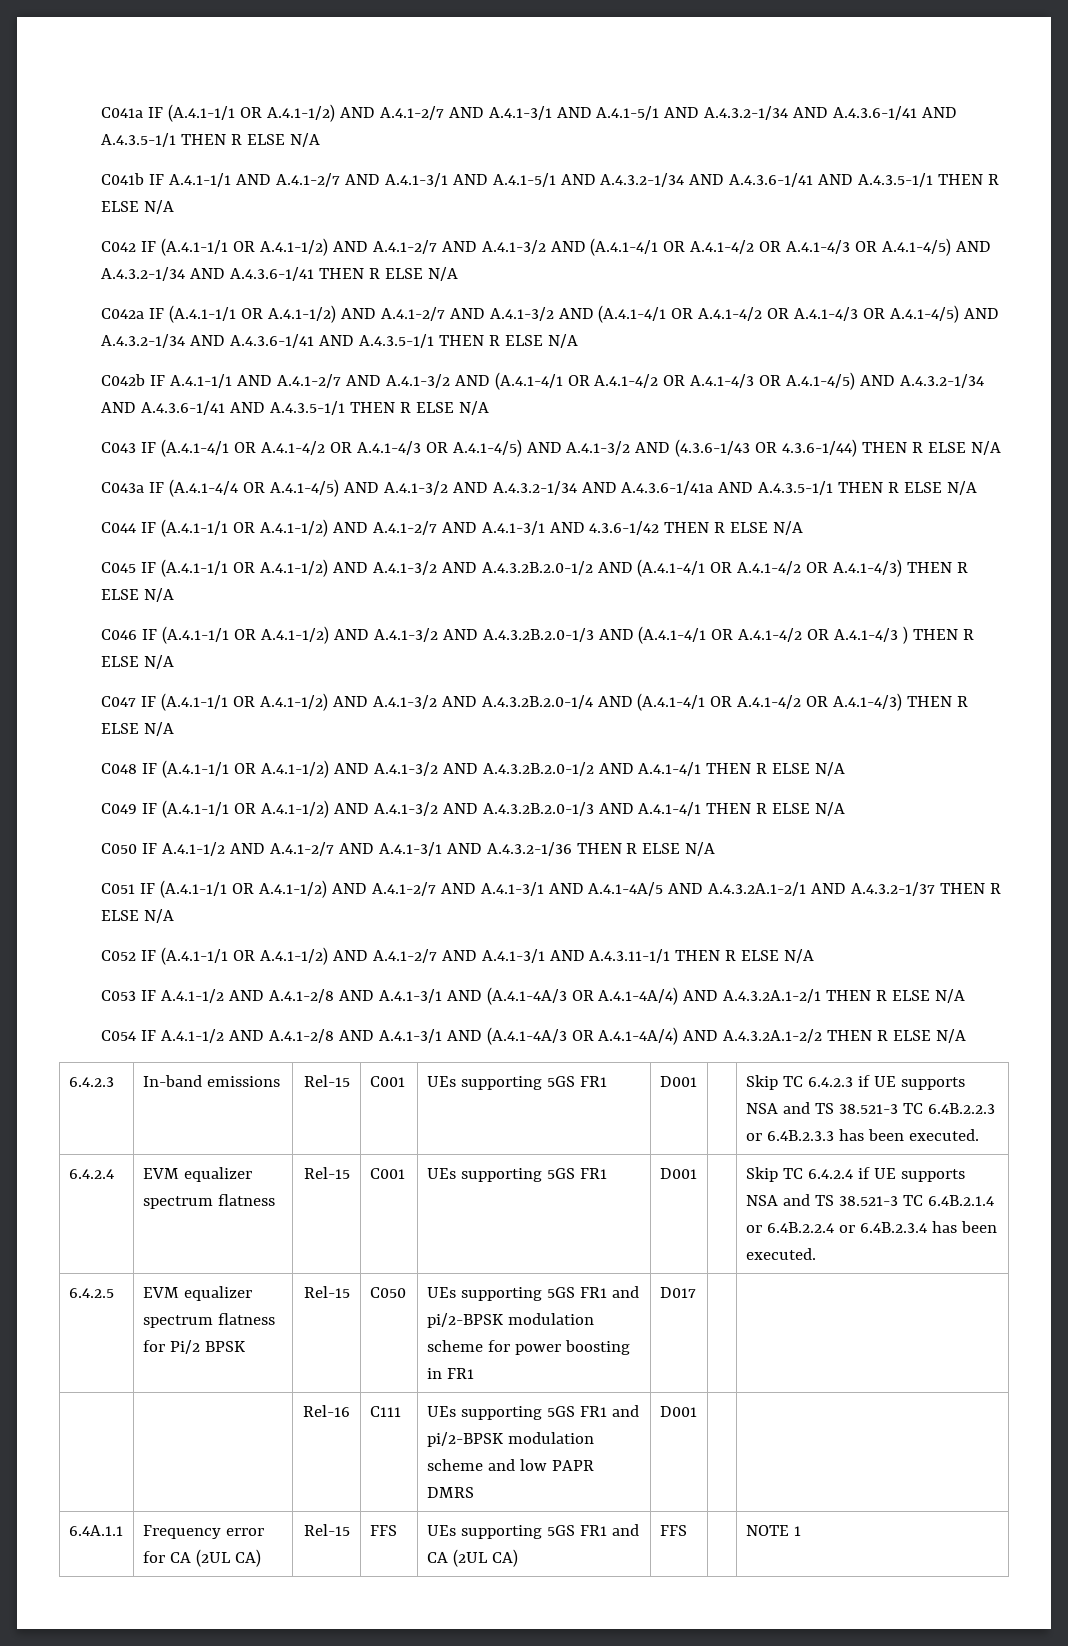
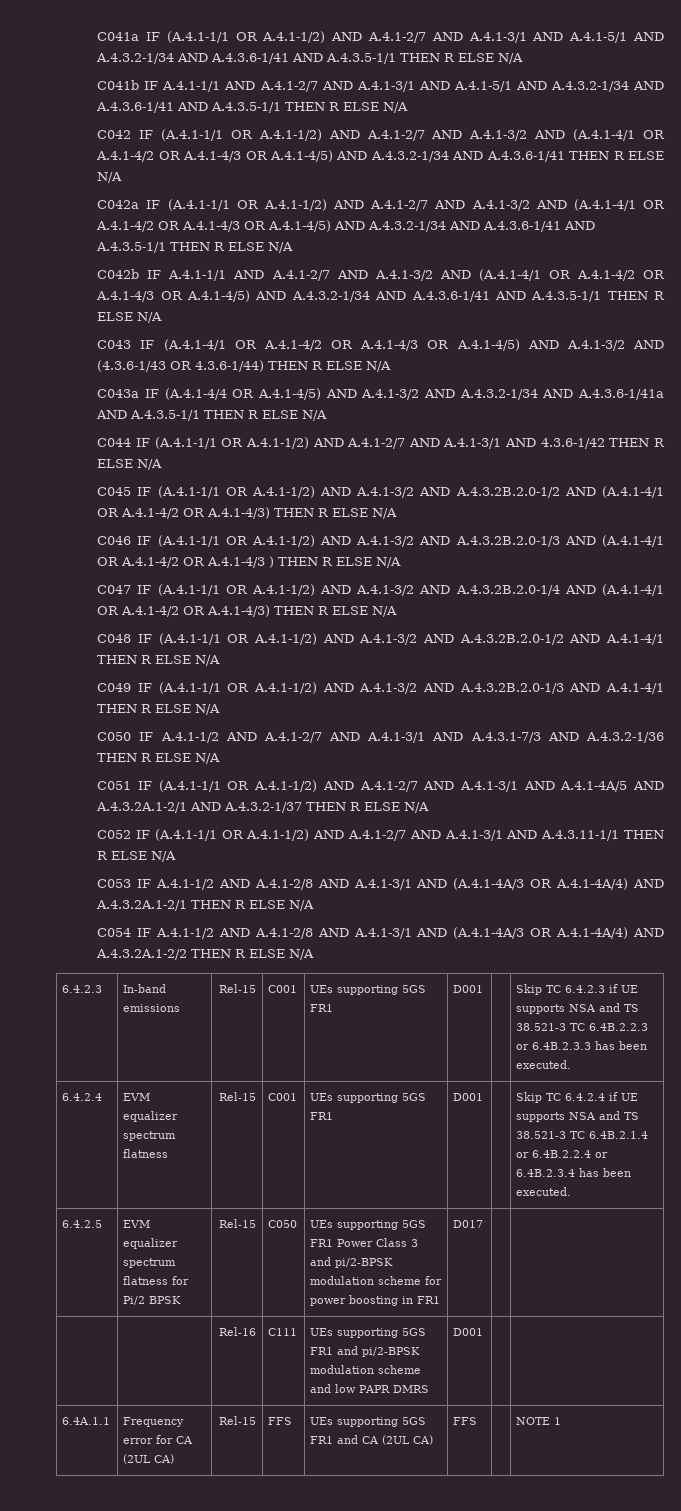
(482, 848) none -> [470,732,579,743] A.4.3.1-7/3 AND
(607, 1292) none -> [337,1238,419,1247] Power Class 3

